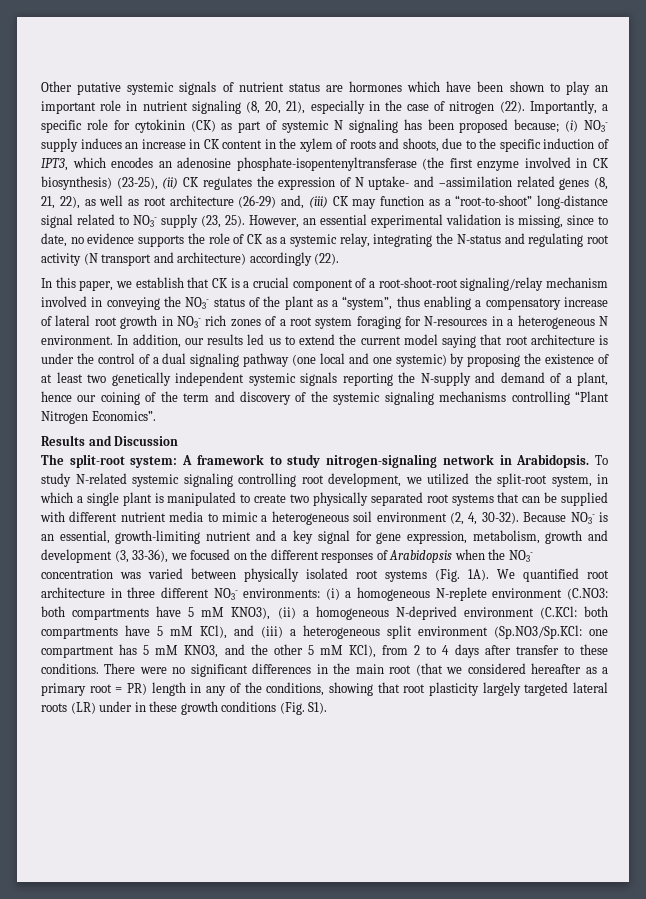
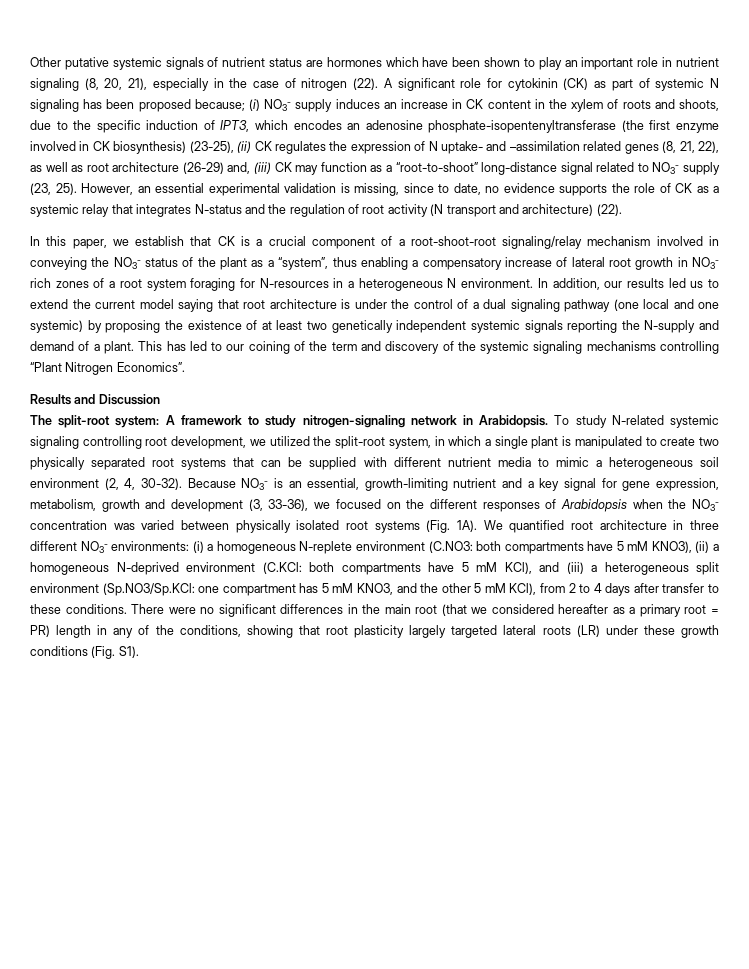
[529,100,608,114] [41,120,82,133] Importantly, a specific -> [383,78,455,91] A significant
[339,233,584,247] relay, integrating the N-status and regulating -> [82,204,359,217] relay that integrates N-status and the regulation of
[249,252,312,266] accordingly -> (594, 210) none
[577,372,608,386] [41,391,72,402] plant, hence -> [103,341,223,354] plant. This has led to
[134,702,146,712] in -> (638, 630) none

